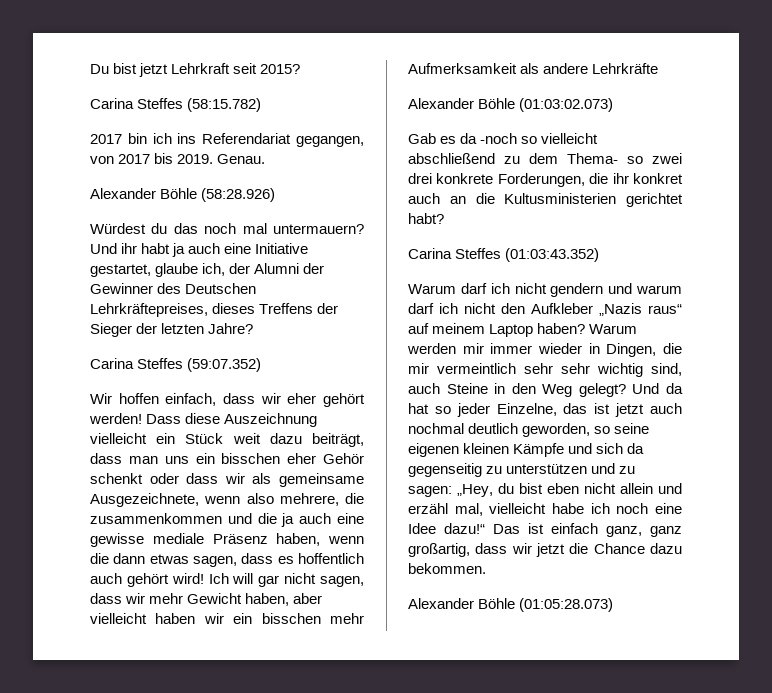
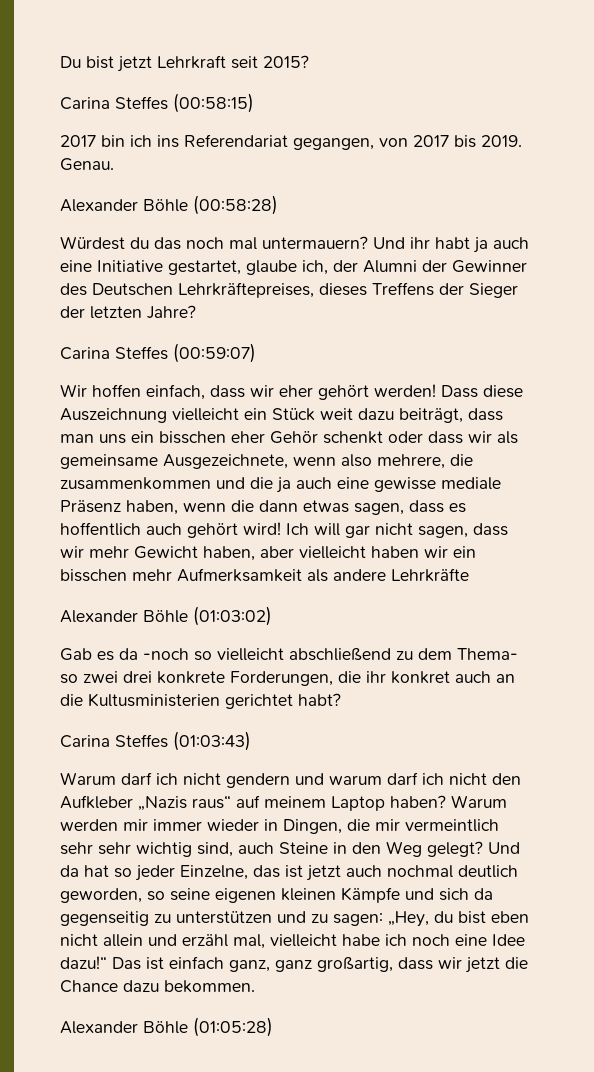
[187,98,262,112] (58:15.782) -> [173,93,254,113] (00:58:15)
[201,188,276,202] (58:28.926) -> [193,195,278,215] (00:58:28)
[187,358,262,372] (59:07.352) -> [173,343,256,363] (00:59:07)
[519,98,614,112] (01:03:02.073) -> [193,606,272,626] (01:03:02)
[505,248,600,262] (01:03:43.352) -> [173,731,251,751] (01:03:43)
[519,598,614,612] (01:05:28.073) -> [193,1017,273,1037] (01:05:28)

